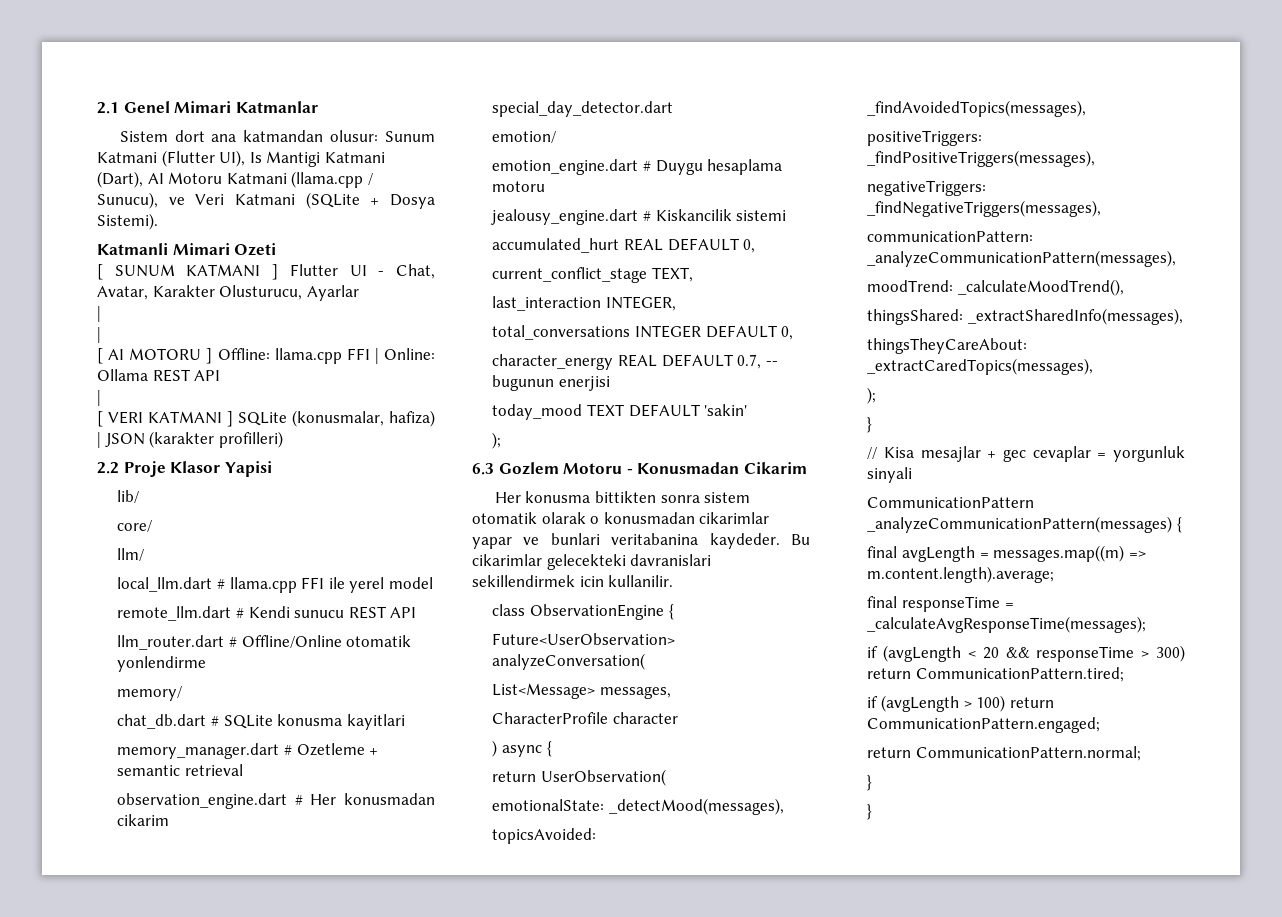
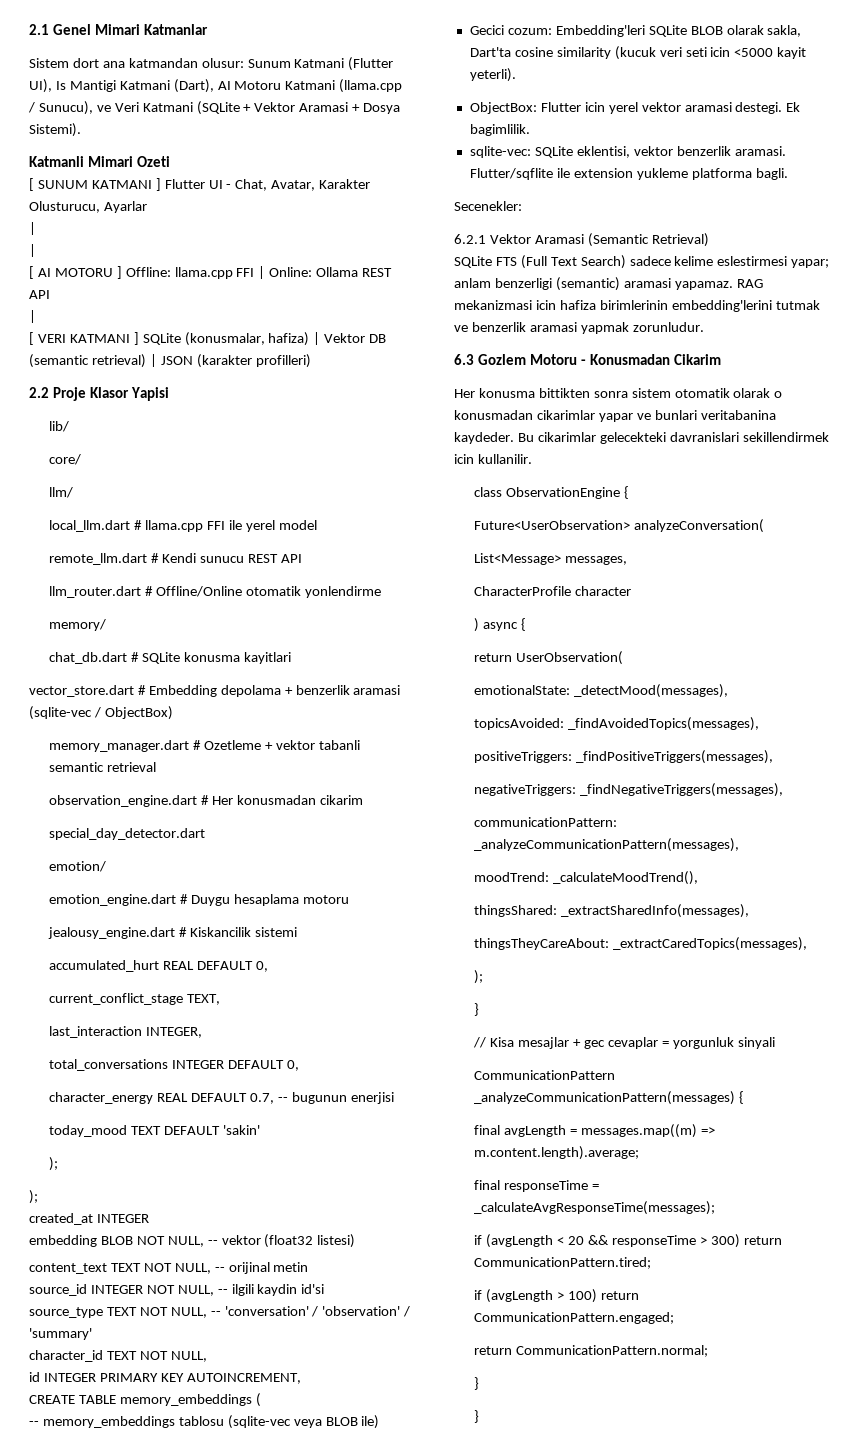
(380, 201) none -> [254,102,361,112] Vektor Aramasi +
(101, 440) none -> [324,333,387,343] [29,354,157,368] Vektor DB (semantic retrieval) |
(405, 722) none -> [29,685,401,697] [29,706,173,720] // vector_store.dart # Embedding depolama + benzerlik aramasi (sqlite-vec / ObjectBox)
(379, 751) none -> [276,740,360,750] vektor tabanli
(502, 440) none -> [29,1190,38,1204] [29,1213,149,1225] [29,1234,356,1248] [29,1262,309,1274] [29,1284,325,1296] [29,1306,411,1318] [29,1328,92,1340] [29,1350,207,1362] [29,1372,301,1384] [29,1393,261,1407] [29,1415,380,1429] [469,25,802,37] [469,46,807,60] [469,68,516,82] [469,102,801,114] [469,124,530,136] [469,146,786,158] [469,168,788,180] [454,201,522,211] [454,233,709,247] [454,255,830,269] [454,277,763,291] [454,300,820,312] [454,322,704,334] // ); // created_at INTEGER // embedding BLOB NOT NULL, -- vektor (float32 listesi) // content_text TEXT NOT NULL, -- orijinal metin // source_id INTEGER NOT NULL, -- ilgili kaydin id'si // source_type TEXT NOT NULL, -- 'conversation' / 'observation' / 'summary' // character_id TEXT NOT NULL, // id INTEGER PRIMARY KEY AUTOINCREMENT, // CREATE TABLE memory_embeddings ( // -- memory_embeddings tablosu (sqlite-vec veya BLOB ile) // Gecici cozum: Embedding'leri SQLite BLOB olarak sakla, Dart'ta cosine similarity (kucuk veri seti icin <5000 kayit yeterli). // ObjectBox: Flutter icin yerel vektor aramasi destegi. Ek bagimlilik. // sqlite-vec: SQLite eklentisi, vektor benzerlik aramasi. Flutter/sqflite ile extension yukleme platforma bagli. // Secenekler: // 6.2.1 Vektor Aramasi (Semantic Retrieval) // SQLite FTS (Full Text Search) sadece kelime eslestirmesi yapar; anlam benzerligi (semantic) aramasi yapamaz. RAG mekanizmasi icin hafiza birimlerinin embedding'lerini tutmak ve benzerlik aramasi yapmak zorunludur.

